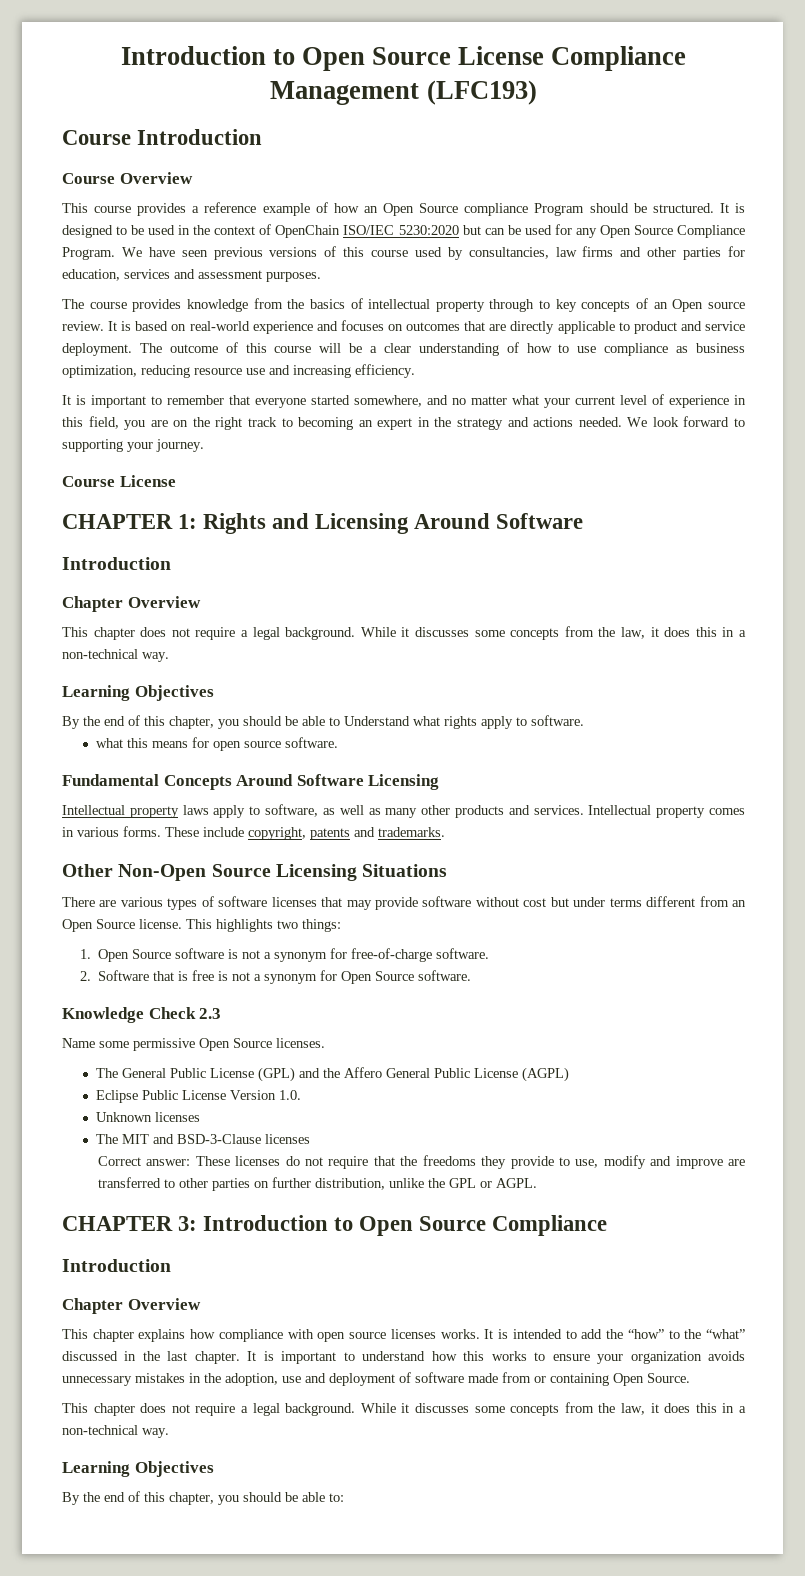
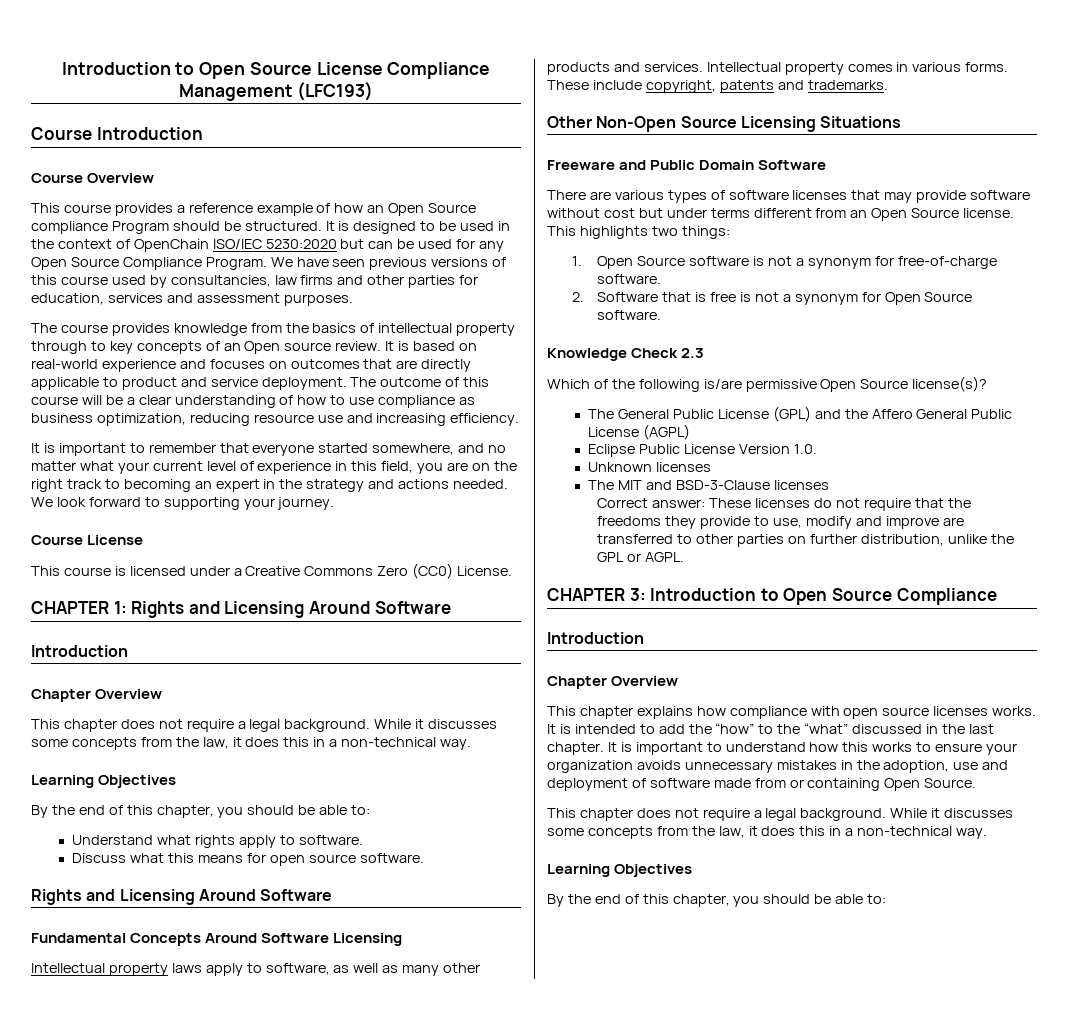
(176, 481) none -> [31,563,513,579] // This course is licensed under a Creative Commons Zero (CC0) License.
[329,717,340,726] to -> [351,805,371,815] to: //
(584, 720) none -> [72,853,127,863] Discuss
(338, 742) none -> [31,889,333,905] // Rights and Licensing Around Software
(448, 870) none -> [547,160,827,170] // Freeware and Public Domain Software
[62,1038,129,1048] Name some -> [547,379,742,392] Which of the following is/are
[276,1038,325,1048] licenses. -> [912,376,988,392] license(s)?

